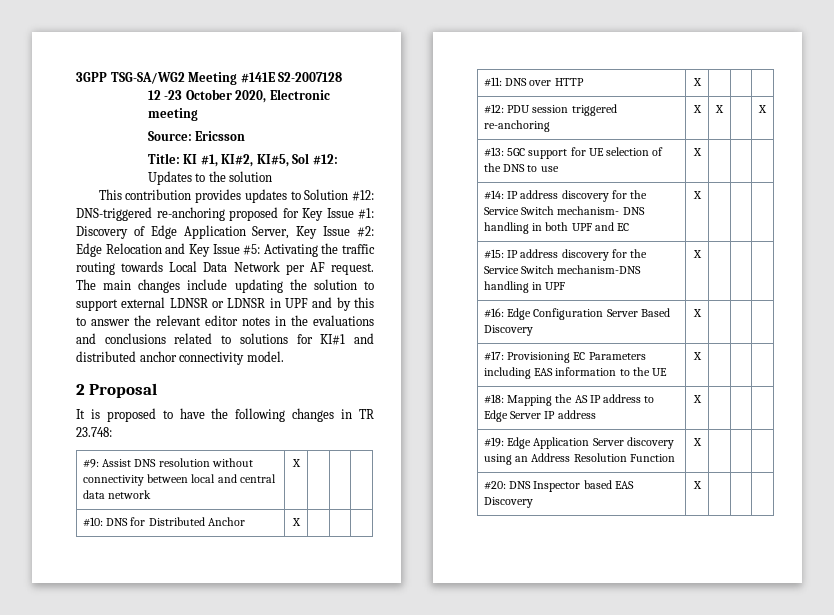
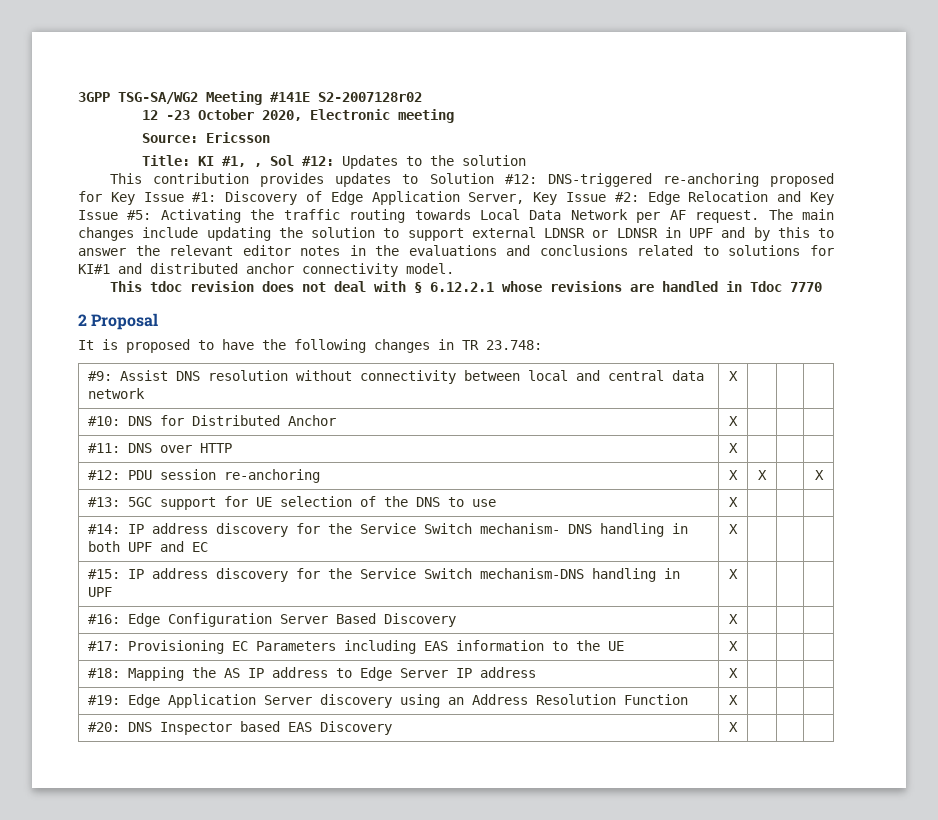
[278,72,343,82] S2-2007128 -> [318,92,422,102] S2-2007128r02
[221,154,289,167] KI#2, KI#5, -> [253,163,262,167] ,
(284, 356) none -> [110,281,823,293] // This tdoc revision does not deal with § 6.12.2.1 whose revisions are handled in Tdoc 7770
[571,104,617,116] triggered -> (217, 474) none

